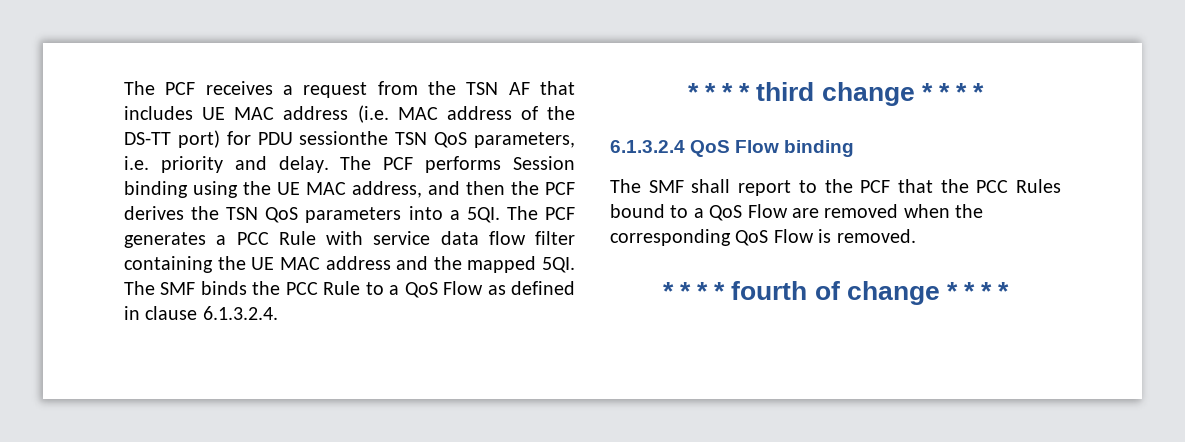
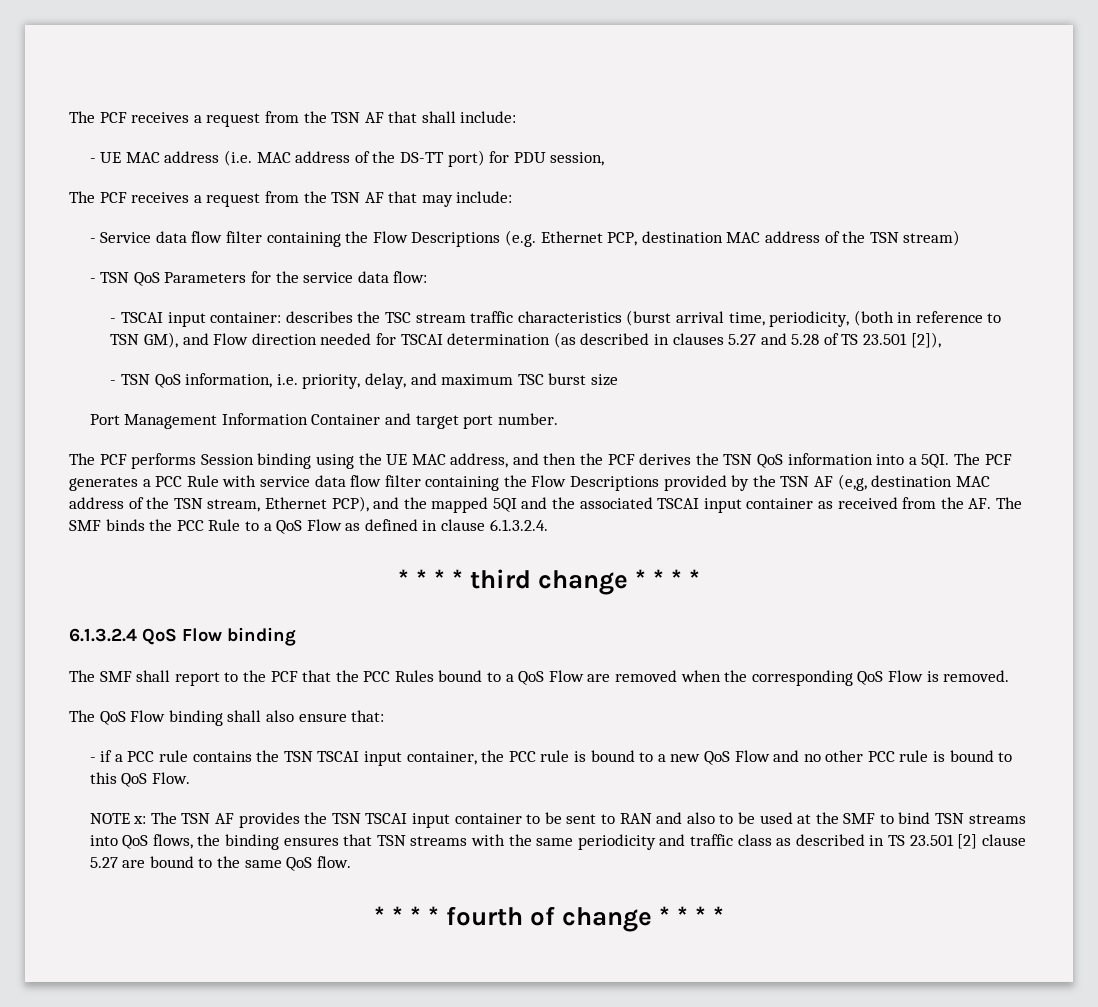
[124,106,193,120] includes -> [421,111,517,123] [89,158,96,163] shall include: // -
[299,131,575,148] [124,156,329,173] sessionthe TSN QoS parameters, i.e. priority and delay. -> [550,152,605,166] [69,191,513,207] [89,230,961,247] [89,271,428,286] [110,310,1002,327] [110,332,941,348] [110,373,618,389] [89,413,558,429] session, // The PCF receives a request from the TSN AF that may include: // - Service data flow filter containing the Flow Descriptions (e.g. Ethernet PCP, destination MAC address of the TSN stream) // - TSN QoS Parameters for the service data flow: // - TSCAI input container: describes the TSC stream traffic characteristics (burst arrival time, periodicity, (both in reference to TSN GM), and Flow direction needed for TSCAI determination (as described in clauses 5.27 and 5.28 of TS 23.501 [2]), // - TSN QoS information, i.e. priority, delay, and maximum TSC burst size // Port Management Information Container and target port number. //
[305,207,402,223] parameters -> [787,453,873,465] information
[251,256,575,273] UE MAC address and the mapped 5QI. -> [531,474,990,491] [69,496,992,513] Flow Descriptions provided by the TSN AF (e,g, destination MAC address of the TSN stream, Ethernet PCP), and the mapped 5QI and the associated TSCAI input container as received from the AF.
(916, 236) none -> [69,710,385,726] [89,750,1013,766] [89,772,190,787] [89,812,1026,828] [89,834,1026,850] [89,856,351,871] // The QoS Flow binding shall also ensure that: // - if a PCC rule contains the TSN TSCAI input container, the PCC rule is bound to a new QoS Flow and no other PCC rule is bound to this QoS Flow. // NOTE x: The TSN AF provides the TSN TSCAI input container to be sent to RAN and also to be used at the SMF to bind TSN streams into QoS flows, the binding ensures that TSN streams with the same periodicity and traffic class as described in TS 23.501 [2] clause 5.27 are bound to the same QoS flow.

